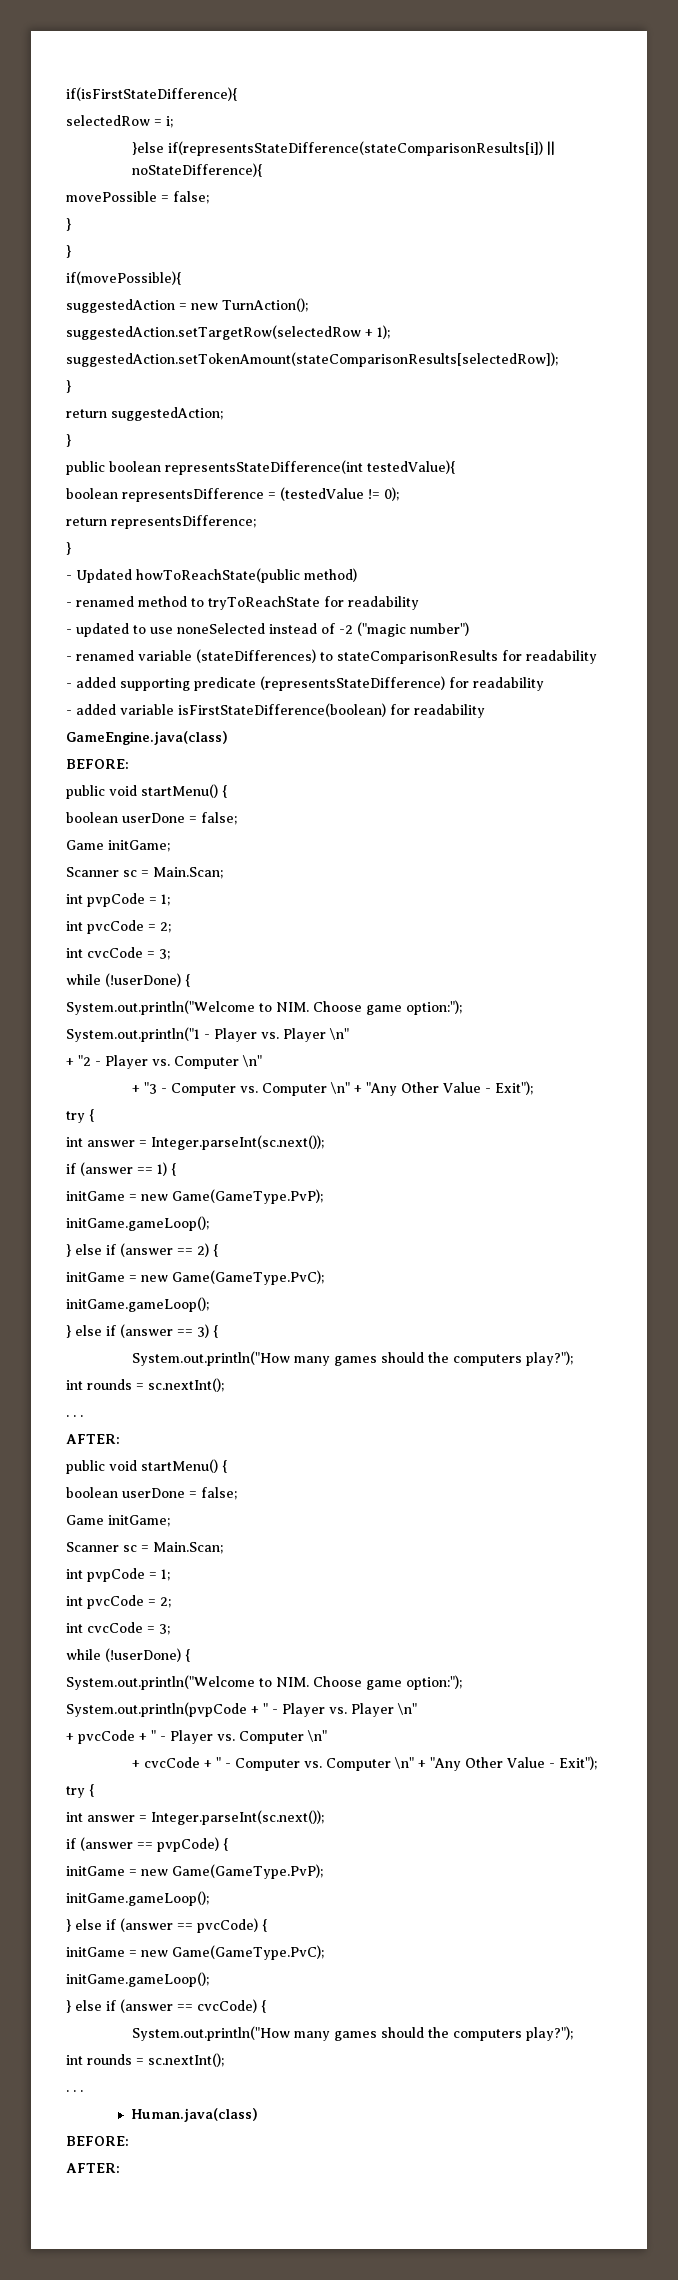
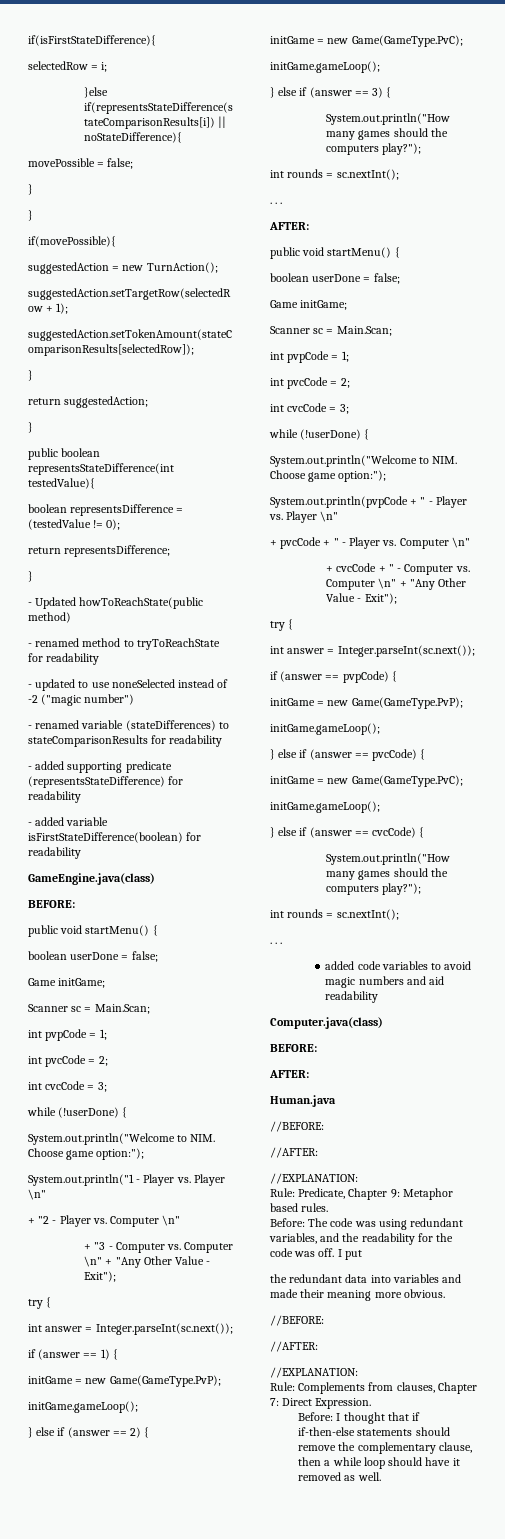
[130,2108,258,2122] [66,2136,129,2146] [66,2163,120,2173] Human.java(class) // BEFORE: // AFTER: -> [325,961,472,970] [325,976,445,988] [325,991,379,1003] [270,1017,383,1029] [270,1044,317,1052] [269,1070,309,1078] [270,1095,336,1107] [270,1121,324,1132] [270,1147,318,1158] [270,1173,358,1184] [270,1188,453,1200] [270,1203,329,1212] [270,1218,464,1230] [269,1233,454,1245] [270,1248,362,1260] [270,1274,462,1283] [270,1289,445,1301] [270,1315,324,1326] [270,1341,318,1352] [270,1367,358,1378] [270,1382,477,1394] [270,1398,372,1409] [298,1412,421,1424] [298,1427,450,1436] [298,1442,472,1454] [298,1457,460,1469] [298,1472,381,1481] added code variables to avoid magic numbers and aid readability // Computer.java(class) // BEFORE: // AFTER: // Human.java // //BEFORE: // //AFTER: // //EXPLANATION: // Rule: Predicate, Chapter 9: Metaphor based rules. // Before: The code was using redundant variables, and the readability for the code was off. I put // the redundant data into variables and made their meaning more obvious. // //BEFORE: // //AFTER: // //EXPLANATION: // Rule: Complements from clauses, Chapter 7: Direct Expression. // Before: I thought that if if-then-else statements should remove the complementary clause, then a while loop should have it removed as well.

